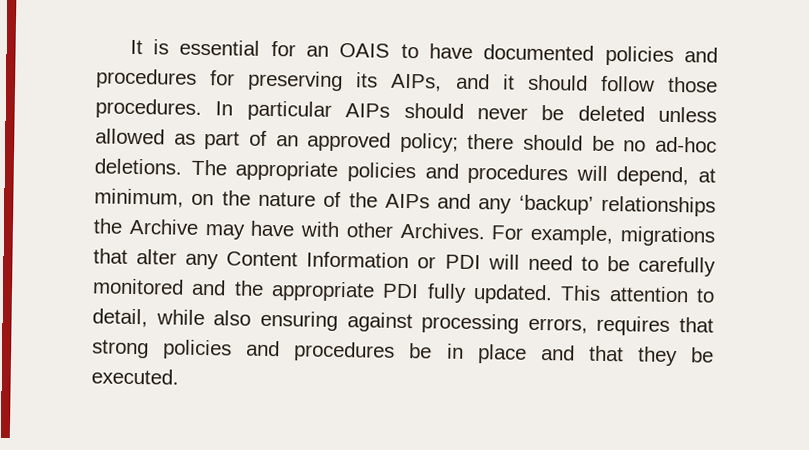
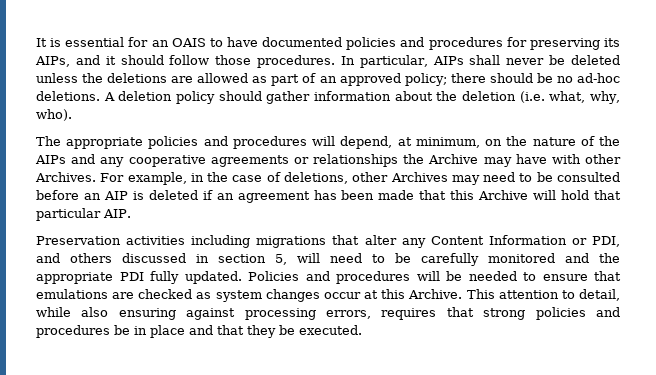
[246,100,464,121] particular AIPs should -> [359,55,501,68] particular, AIPs shall
(717, 114) none -> [82,73,194,83] the deletions are
(182, 166) none -> [103,91,621,104] [36,109,72,121] A deletion policy should gather information about the deletion (i.e. what, why, who). //
[518,194,594,215] ‘backup’ -> [128,155,309,167] cooperative agreements or
(615, 235) none -> [190,172,620,185] [36,190,621,203] [36,208,131,221] [36,235,251,248] in the case of deletions, other Archives may need to be consulted before an AIP is deleted if an agreement has been made that this Archive will hold that particular AIP. // Preservation activities including
[444,254,481,270] PDI -> [592,236,621,247] [36,253,287,265] PDI, and others discussed in section 5,
(553, 294) none -> [248,271,621,284] [36,289,463,302] Policies and procedures will be needed to ensure that emulations are checked as system changes occur at this Archive.

